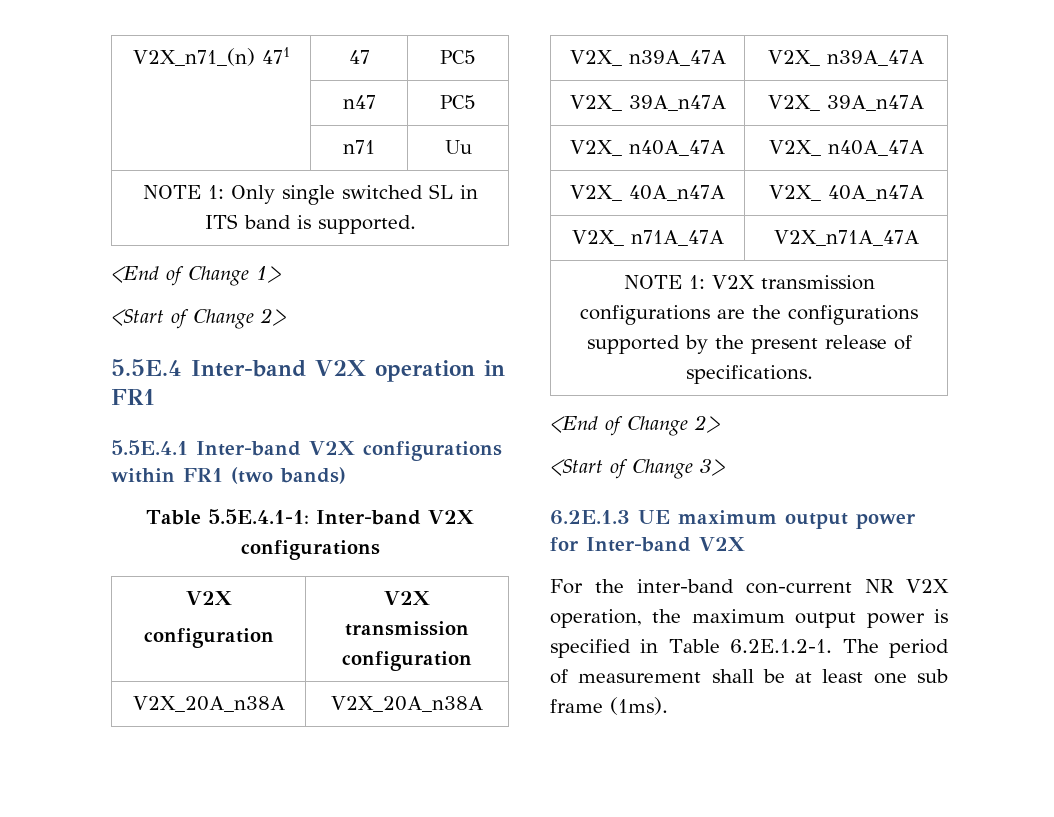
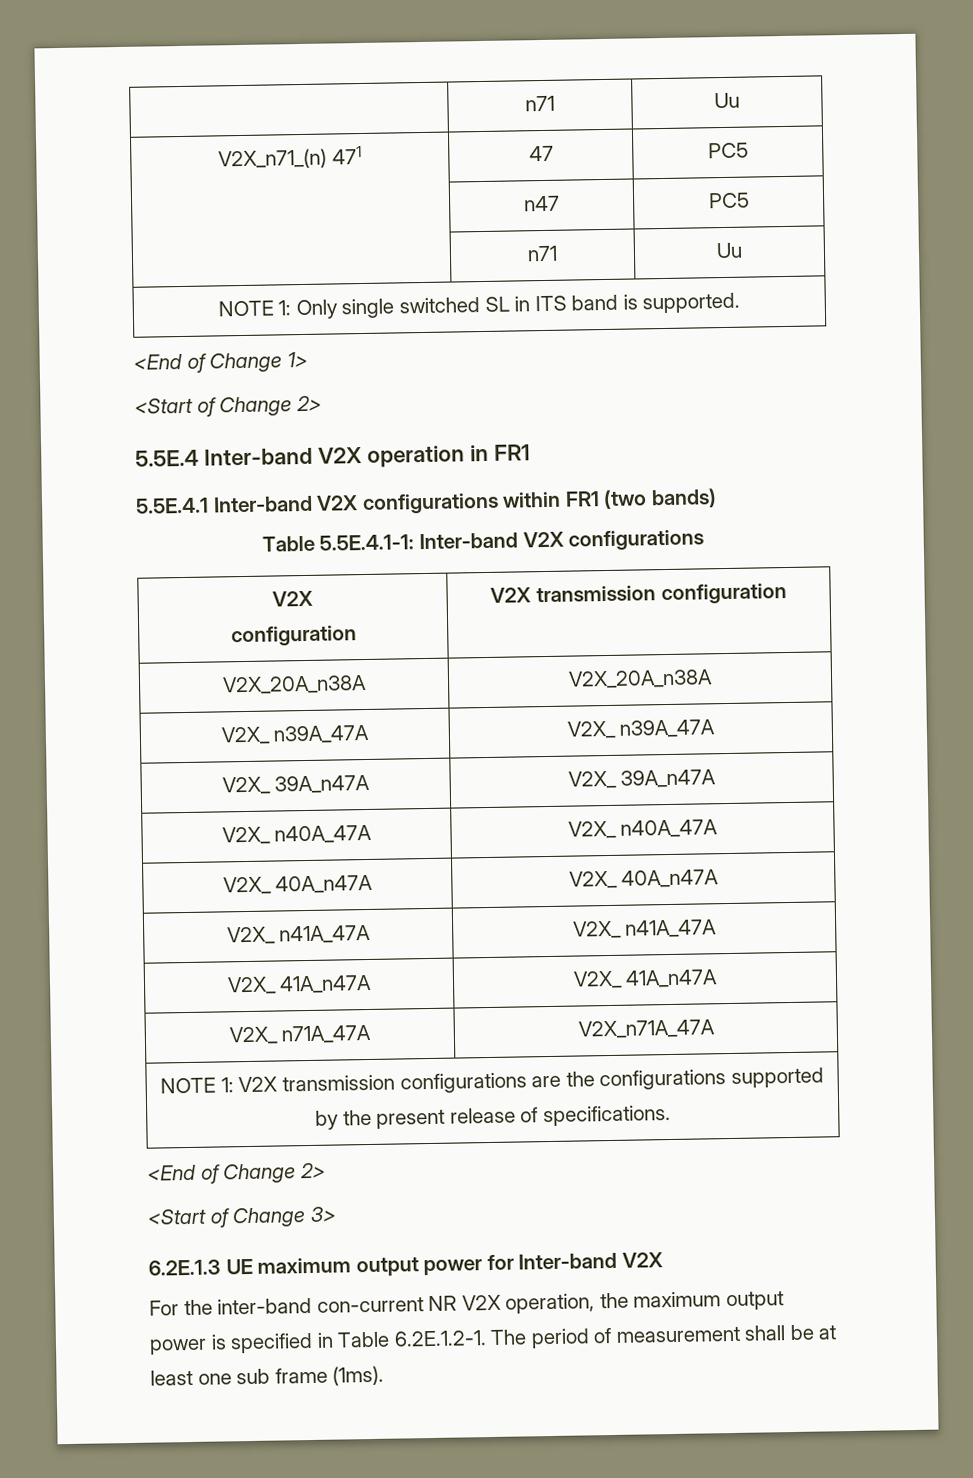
(132, 57) none -> [525,95,555,112] [714,92,740,109] | n71 | Uu //
(924, 193) none -> [226,924,372,945] [572,919,718,939] [226,974,373,995] [572,969,719,989] // V2X_ n41A_47A | V2X_ n41A_47A // V2X_ 41A_n47A | V2X_ 41A_n47A

